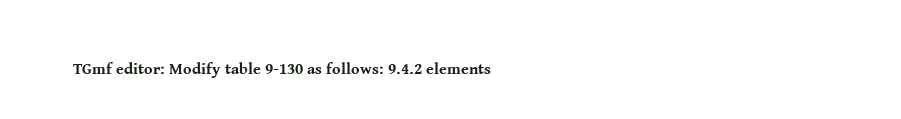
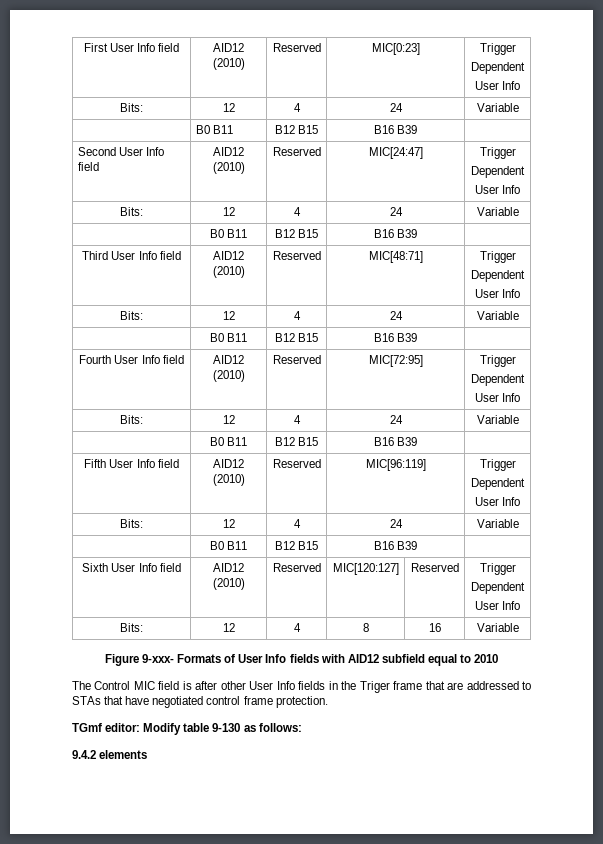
(73, 68) none -> [83,43,180,52] [213,43,244,52] [212,58,245,70] [272,43,321,52] [371,43,420,55] [479,43,516,55] [471,62,525,74] [474,81,521,90] [120,103,143,112] [222,103,235,112] [293,103,301,112] [389,103,403,112] [476,103,519,112] [195,125,233,134] [274,125,319,134] [373,125,418,134] [77,147,164,156] [77,162,99,171] [213,147,244,156] [212,162,245,174] [272,147,321,156] [368,147,423,159] [479,147,516,159] [471,166,525,178] [474,185,521,194] [120,207,143,216] [222,207,235,216] [293,207,301,216] [389,207,403,216] [476,207,519,216] [209,229,248,238] [274,229,319,238] [373,229,418,238] [82,251,181,260] [213,251,244,260] [212,266,245,278] [272,251,321,260] [368,251,423,263] [479,251,516,263] [471,270,525,282] [474,289,521,298] [120,311,143,320] [222,311,235,320] [293,311,301,320] [389,311,403,320] [476,311,519,320] [209,333,248,342] [274,333,319,342] [373,333,418,342] [79,355,184,364] [213,355,244,364] [212,370,245,382] [272,355,321,364] [368,355,423,367] [479,355,516,367] [471,374,525,386] [474,393,521,402] [120,415,143,424] [222,415,235,424] [293,415,301,424] [389,415,403,424] [476,415,519,424] [209,437,248,446] [274,437,319,446] [373,437,418,446] [84,459,179,468] [213,459,244,468] [212,474,245,486] [272,459,321,468] [365,459,426,471] [479,459,516,471] [471,478,525,490] [474,497,521,506] [120,519,143,528] [222,519,235,528] [293,519,301,528] [389,519,403,528] [476,519,519,528] [209,541,248,550] [274,541,319,550] [373,541,418,550] [82,563,181,572] [213,563,244,572] [212,578,245,590] [272,563,321,572] [332,563,399,575] [410,563,459,572] [479,563,516,575] [471,582,525,594] [474,601,521,610] [120,623,143,632] [222,623,235,632] [293,623,301,632] [362,623,369,632] [428,623,441,632] [476,623,519,632] [104,654,499,666] [72,681,532,693] [72,696,328,708] First User Info field | AID12 (2010) | Reserved | MIC[0:23] | Trigger // Dependent // User Info // Bits: | 12 | 4 | 24 | Variable // | B0 B11 | B12 B15 | B16 B39 | // Second User Info field | AID12 (2010) | Reserved | MIC[24:47] | Trigger // Dependent // User Info // Bits: | 12 | 4 | 24 | Variable // | B0 B11 | B12 B15 | B16 B39 | // Third User Info field | AID12 (2010) | Reserved | MIC[48:71] | Trigger // Dependent // User Info // Bits: | 12 | 4 | 24 | Variable // | B0 B11 | B12 B15 | B16 B39 | // Fourth User Info field | AID12 (2010) | Reserved | MIC[72:95] | Trigger // Dependent // User Info // Bits: | 12 | 4 | 24 | Variable // | B0 B11 | B12 B15 | B16 B39 | // Fifth User Info field | AID12 (2010) | Reserved | MIC[96:119] | Trigger // Dependent // User Info // Bits: | 12 | 4 | 24 | Variable // | B0 B11 | B12 B15 | B16 B39 | // Sixth User Info field | AID12 (2010) | Reserved | MIC[120:127] | Reserved | Trigger // Dependent // User Info // Bits: | 12 | 4 | 8 | 16 | Variable // Figure 9-xxx- Formats of User Info fields with AID12 subfield equal to 2010 // The Control MIC field is after other User Info fields in the Triger frame that are addressed to STAs that have negotiated control frame protection. //
(385, 68) none -> (302, 727) //

